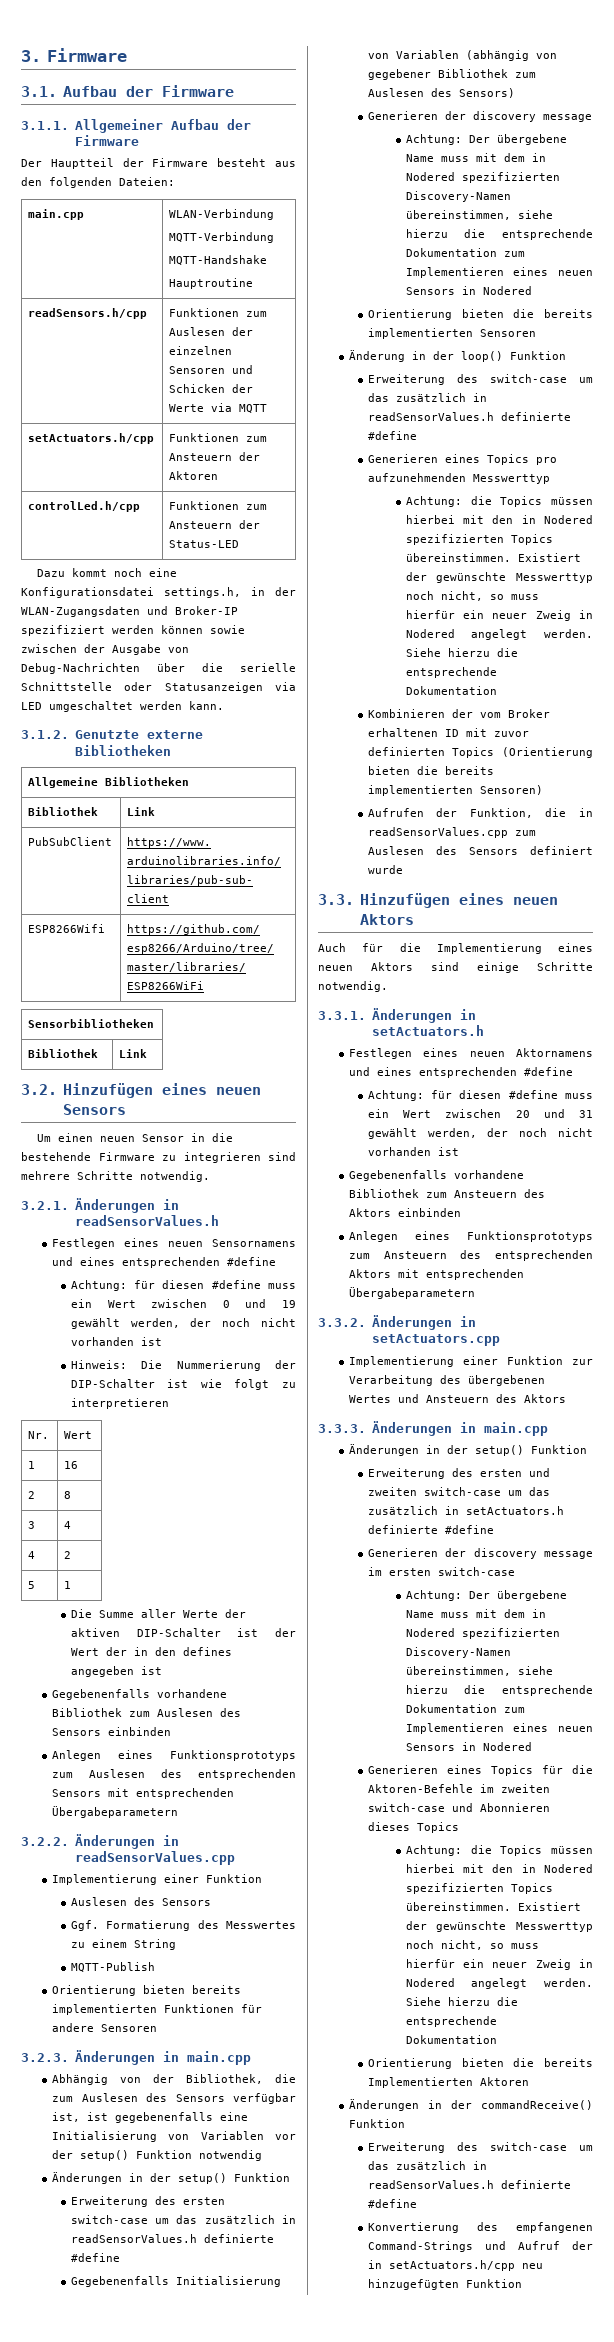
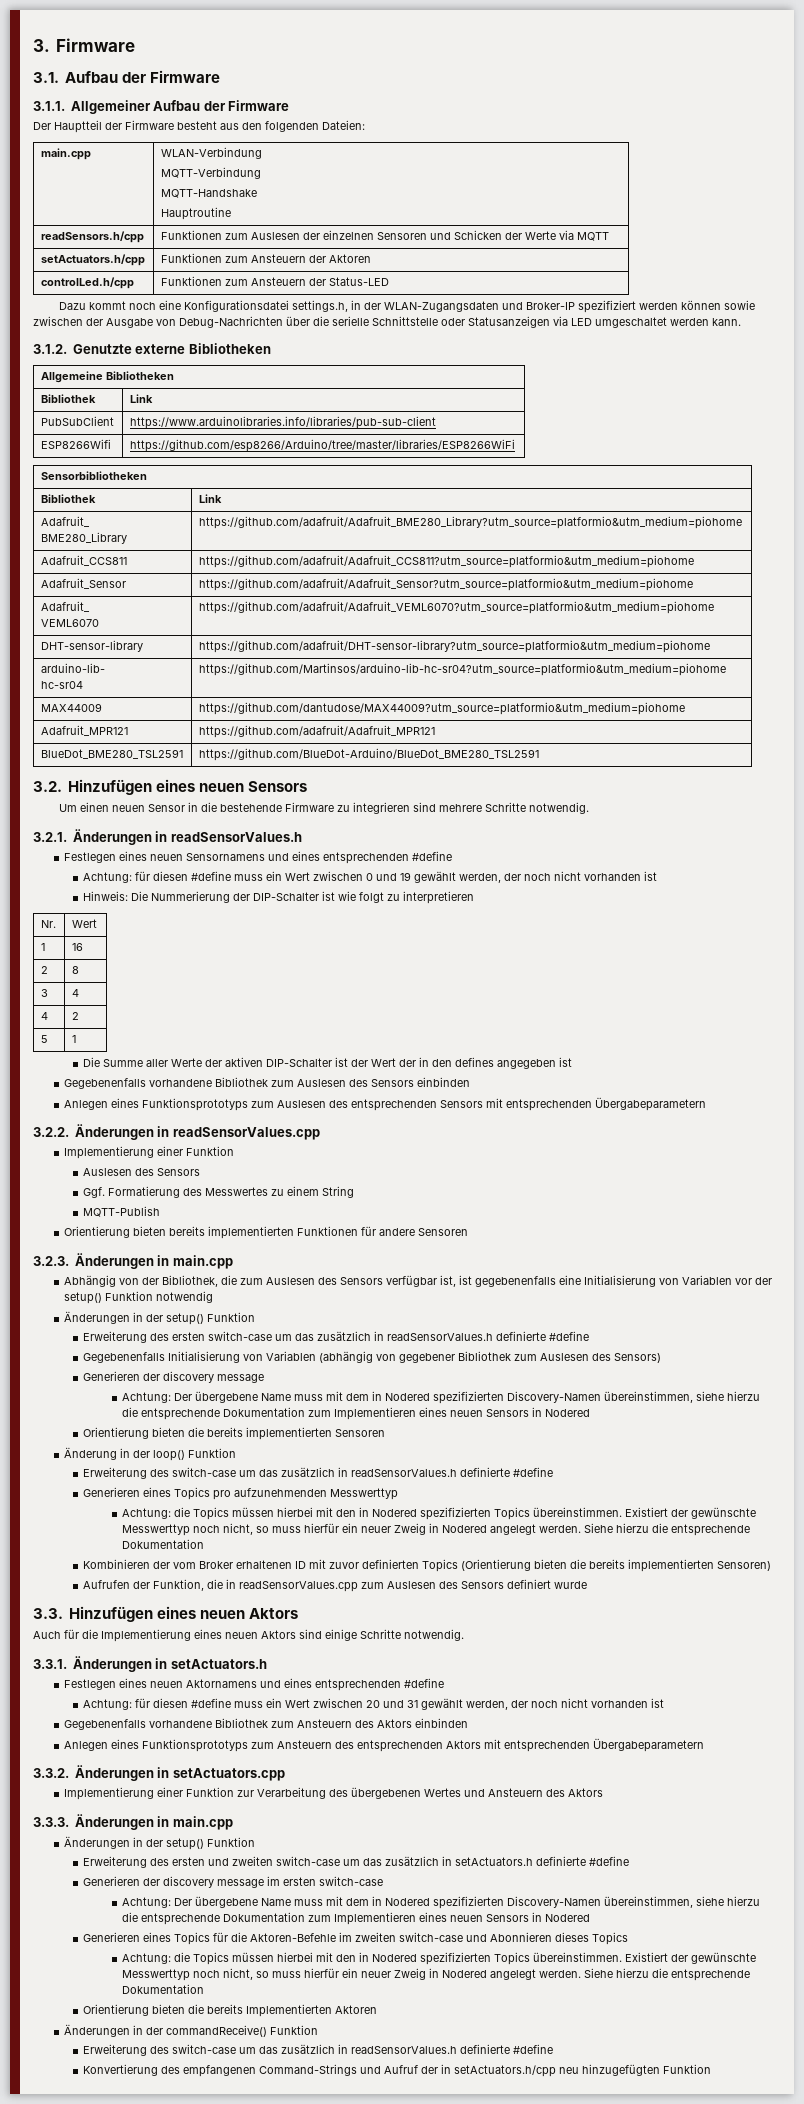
(148, 1053) none -> [40,516,90,527] [40,532,127,544] [198,516,742,529] [40,555,127,566] [198,555,694,568] [40,578,126,589] [198,578,693,591] [40,601,90,612] [40,619,99,627] [198,601,714,614] [40,640,143,652] [198,640,710,653] [40,663,105,673] [40,681,83,689] [198,663,726,676] [40,703,102,712] [198,702,685,715] [40,725,128,736] [198,725,435,738] [40,749,183,759] [198,748,539,761] // Adafruit_ // BME280_Library | https://github.com/adafruit/Adafruit_BME280_Library?utm_source=platformio&utm_medium=piohome // Adafruit_CCS811 | https://github.com/adafruit/Adafruit_CCS811?utm_source=platformio&utm_medium=piohome // Adafruit_Sensor | https://github.com/adafruit/Adafruit_Sensor?utm_source=platformio&utm_medium=piohome // Adafruit_ // VEML6070 | https://github.com/adafruit/Adafruit_VEML6070?utm_source=platformio&utm_medium=piohome // DHT-sensor-library | https://github.com/adafruit/DHT-sensor-library?utm_source=platformio&utm_medium=piohome // arduino-lib- // hc-sr04 | https://github.com/Martinsos/arduino-lib-hc-sr04?utm_source=platformio&utm_medium=piohome // MAX44009 | https://github.com/dantudose/MAX44009?utm_source=platformio&utm_medium=piohome // Adafruit_MPR121 | https://github.com/adafruit/Adafruit_MPR121 // BlueDot_BME280_TSL2591 | https://github.com/BlueDot-Arduino/BlueDot_BME280_TSL2591

